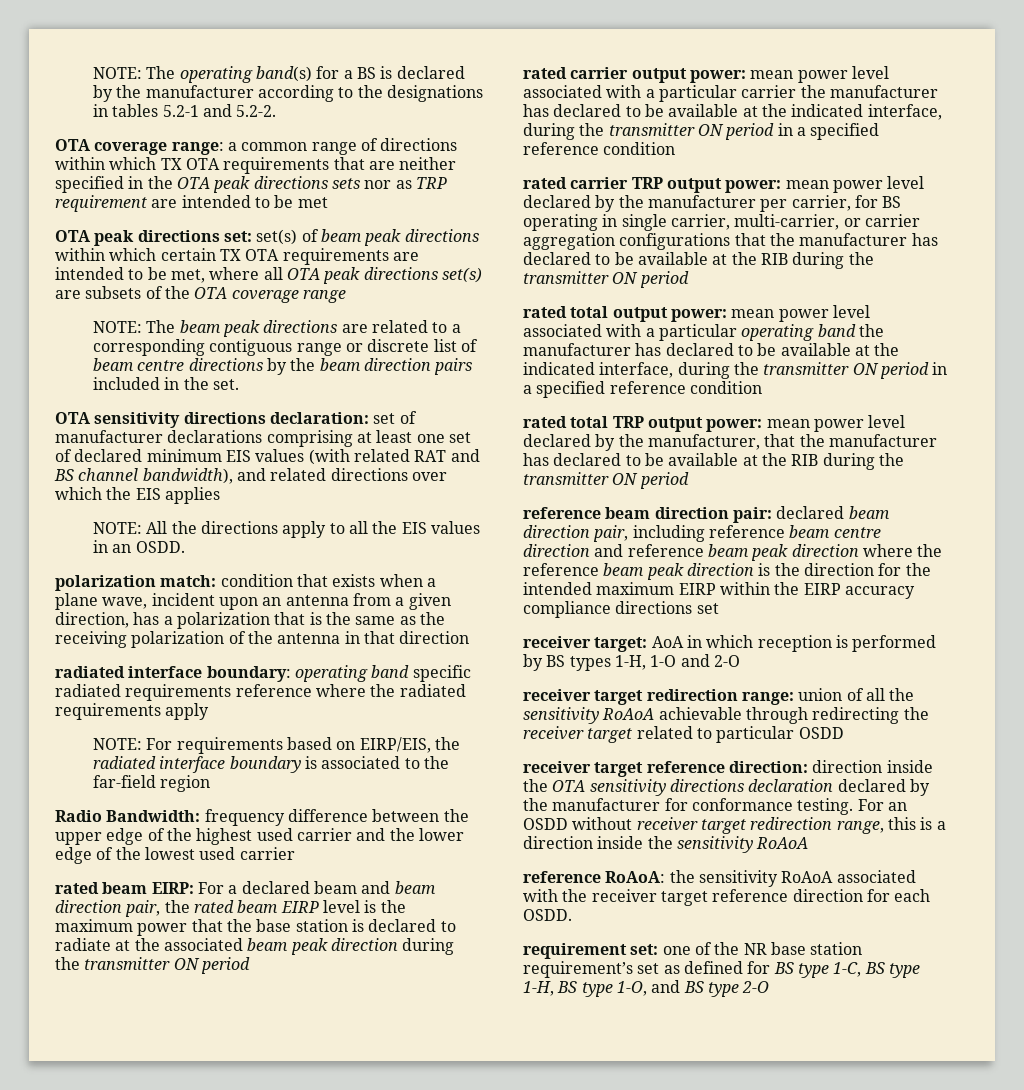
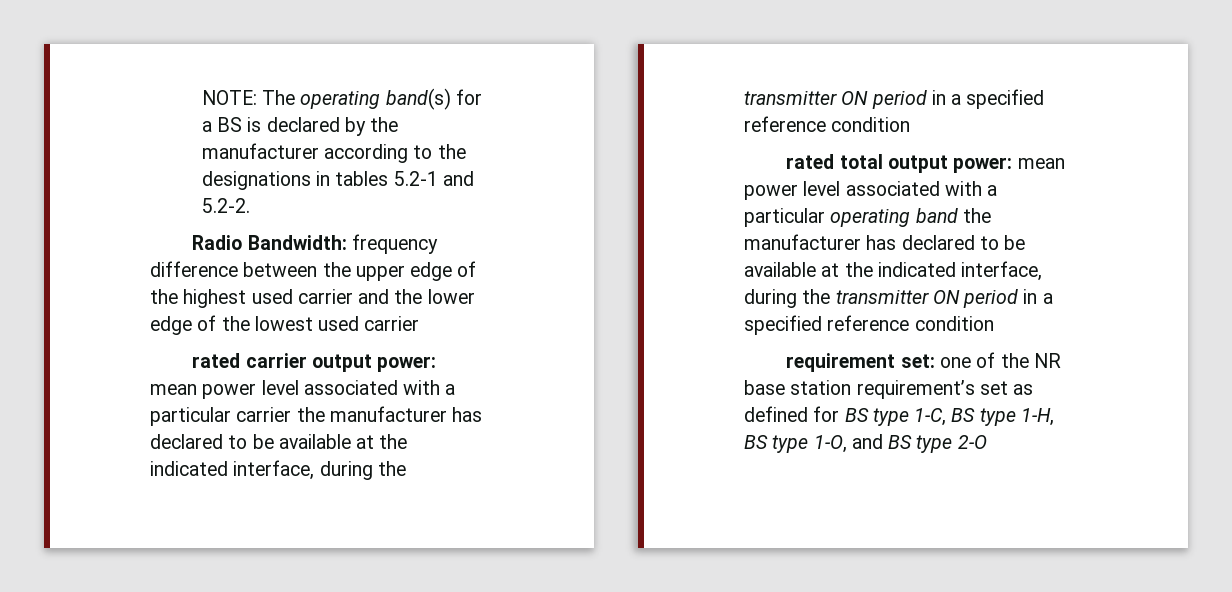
[55,138,458,155] [55,157,457,174] [55,176,447,193] [55,195,328,212] [55,229,479,246] [55,248,419,265] [55,267,482,284] [55,286,346,303] [93,320,461,337] [93,339,478,356] [93,358,473,375] [93,377,240,390] [55,411,417,428] [55,430,471,447] [55,449,480,465] [54,468,447,484] [55,487,220,504] [93,521,480,538] [93,540,185,553] [55,574,436,591] [55,593,451,610] [55,612,445,629] [55,631,470,648] [55,665,471,682] [55,684,466,701] [55,703,210,720] [93,737,460,754] [93,756,449,773] [93,775,211,792] // OTA coverage range: a common range of directions within which TX OTA requirements that are neither specified in the OTA peak directions sets nor as TRP requirement are intended to be met // OTA peak directions set: set(s) of beam peak directions within which certain TX OTA requirements are intended to be met, where all OTA peak directions set(s) are subsets of the OTA coverage range // NOTE: The beam peak directions are related to a corresponding contiguous range or discrete list of beam centre directions by the beam direction pairs included in the set. // OTA sensitivity directions declaration: set of manufacturer declarations comprising at least one set of declared minimum EIS values (with related RAT and BS channel bandwidth), and related directions over which the EIS applies // NOTE: All the directions apply to all the EIS values in an OSDD. // polarization match: condition that exists when a plane wave, incident upon an antenna from a given direction, has a polarization that is the same as the receiving polarization of the antenna in that direction // radiated interface boundary: operating band specific radiated requirements reference where the radiated requirements apply // NOTE: For requirements based on EIRP/EIS, the radiated interface boundary is associated to the far-field region -> (250, 205) none
[55,881,436,894] [55,900,406,917] [55,919,456,936] [55,938,455,955] [55,957,250,974] // rated beam EIRP: For a declared beam and beam direction pair, the rated beam EIRP level is the maximum power that the base station is declared to radiate at the associated beam peak direction during the transmitter ON period -> (420, 323) none
[523,176,925,193] [523,195,902,212] [523,214,920,231] [523,233,938,250] [523,252,874,269] [523,271,689,288] // rated carrier TRP output power: mean power level declared by the manufacturer per carrier, for BS operating in single carrier, multi-carrier, or carrier aggregation configurations that the manufacturer has declared to be available at the RIB during the transmitter ON period -> (911, 124) none
[523,415,906,432] [523,434,937,451] [523,453,904,470] [523,472,689,489] [523,506,890,523] [523,525,881,542] [523,544,943,561] [523,563,931,580] [523,582,915,599] [523,601,719,618] [523,635,937,652] [523,654,740,671] [523,688,915,705] [523,707,929,724] [523,726,844,743] [523,760,933,777] [523,779,930,796] [523,798,907,815] [523,817,946,834] [523,836,809,853] [523,870,916,887] [523,889,931,906] [523,909,572,921] // rated total TRP output power: mean power level declared by the manufacturer, that the manufacturer has declared to be available at the RIB during the transmitter ON period // reference beam direction pair: declared beam direction pair, including reference beam centre direction and reference beam peak direction where the reference beam peak direction is the direction for the intended maximum EIRP within the EIRP accuracy compliance directions set // receiver target: AoA in which reception is performed by BS types 1-H, 1-O and 2-O // receiver target redirection range: union of all the sensitivity RoAoA achievable through redirecting the receiver target related to particular OSDD // receiver target reference direction: direction inside the OTA sensitivity directions declaration declared by the manufacturer for conformance testing. For an OSDD without receiver target redirection range, this is a direction inside the sensitivity RoAoA // reference RoAoA: the sensitivity RoAoA associated with the receiver target reference direction for each OSDD. -> (994, 323) none

